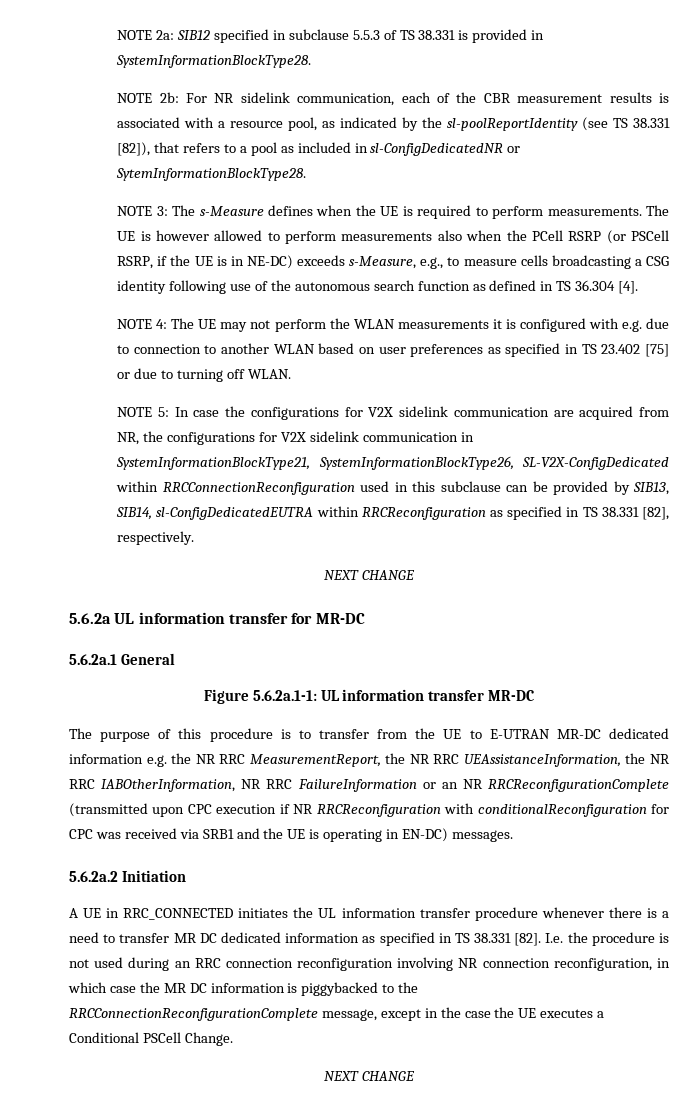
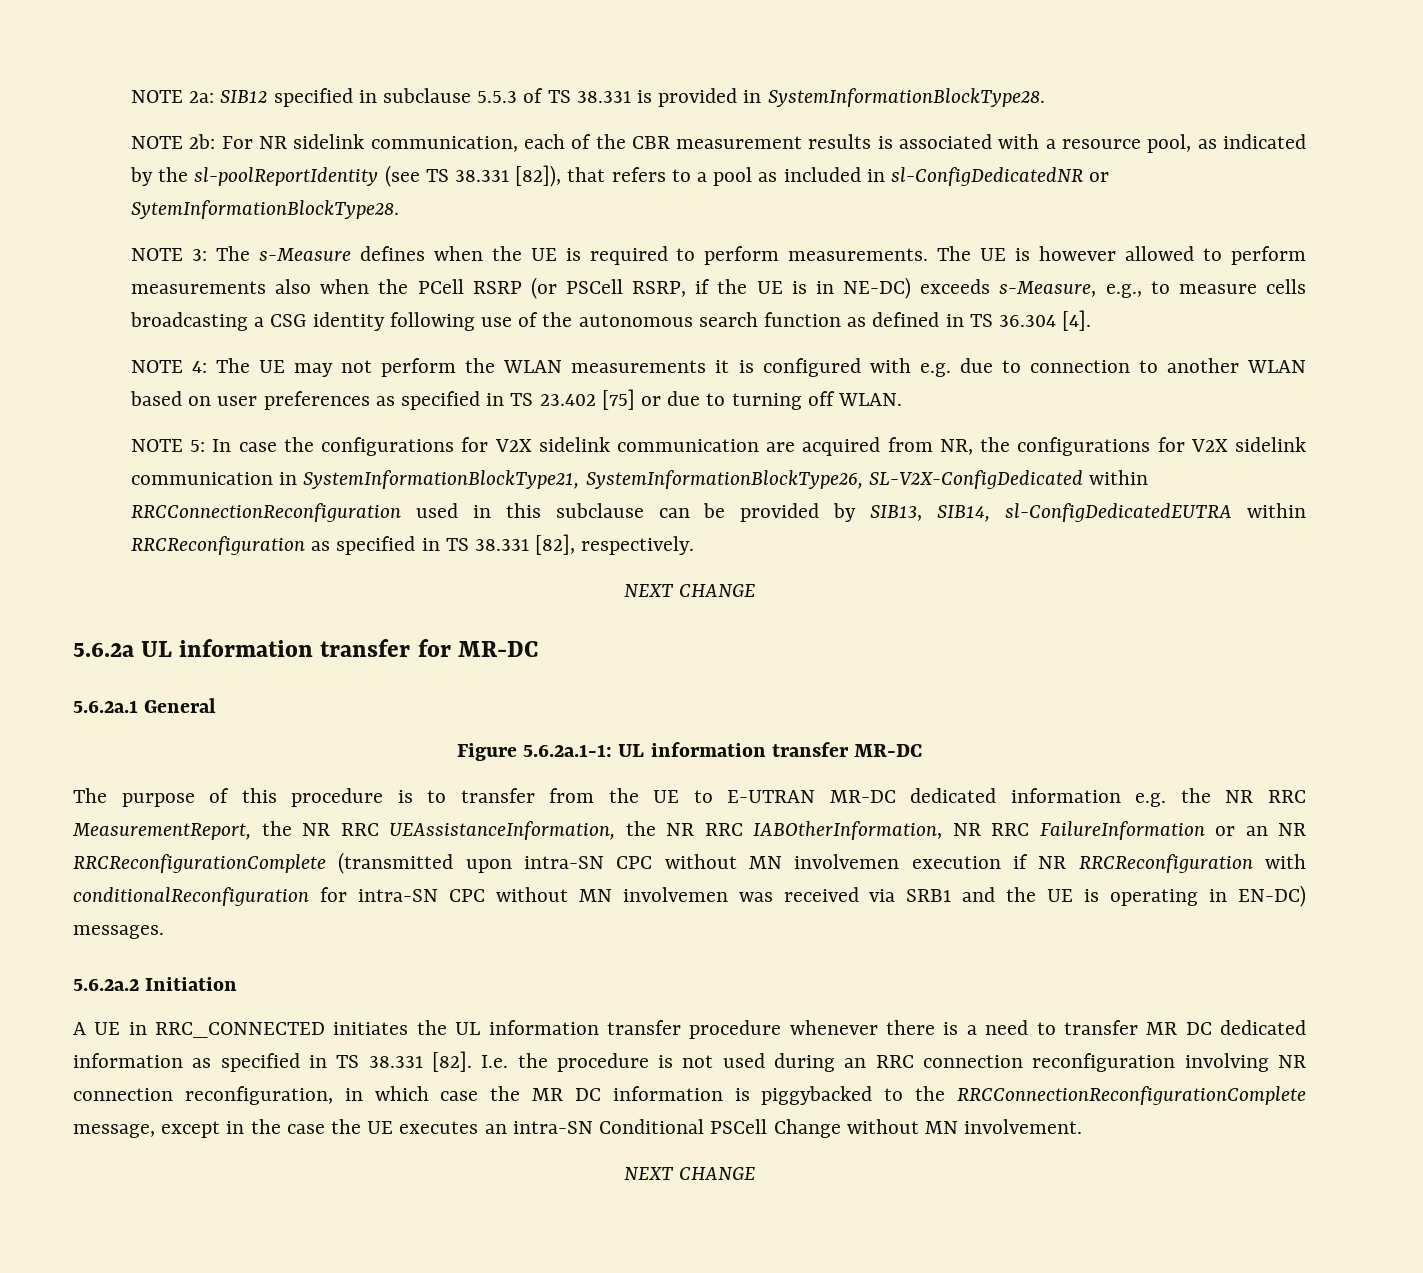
[187,804,212,814] CPC -> [524,854,900,869] intra-SN CPC without MN involvemen
[69,829,93,839] CPC -> [357,887,728,902] intra-SN CPC without MN involvemen
[597,1011,605,1018] [69,1032,233,1046] a Conditional PSCell Change. -> [484,1119,1083,1138] an intra-SN Conditional PSCell Change without MN involvement.

